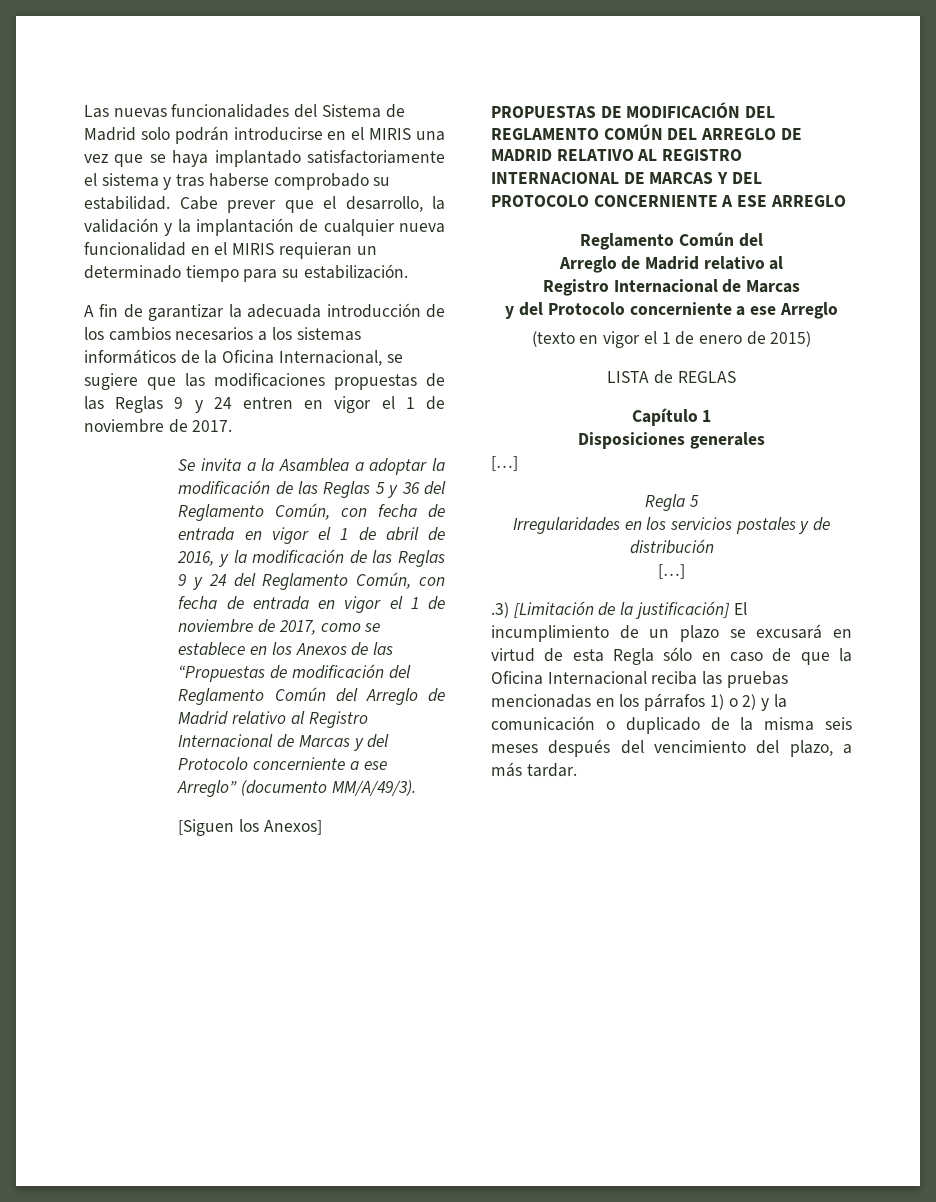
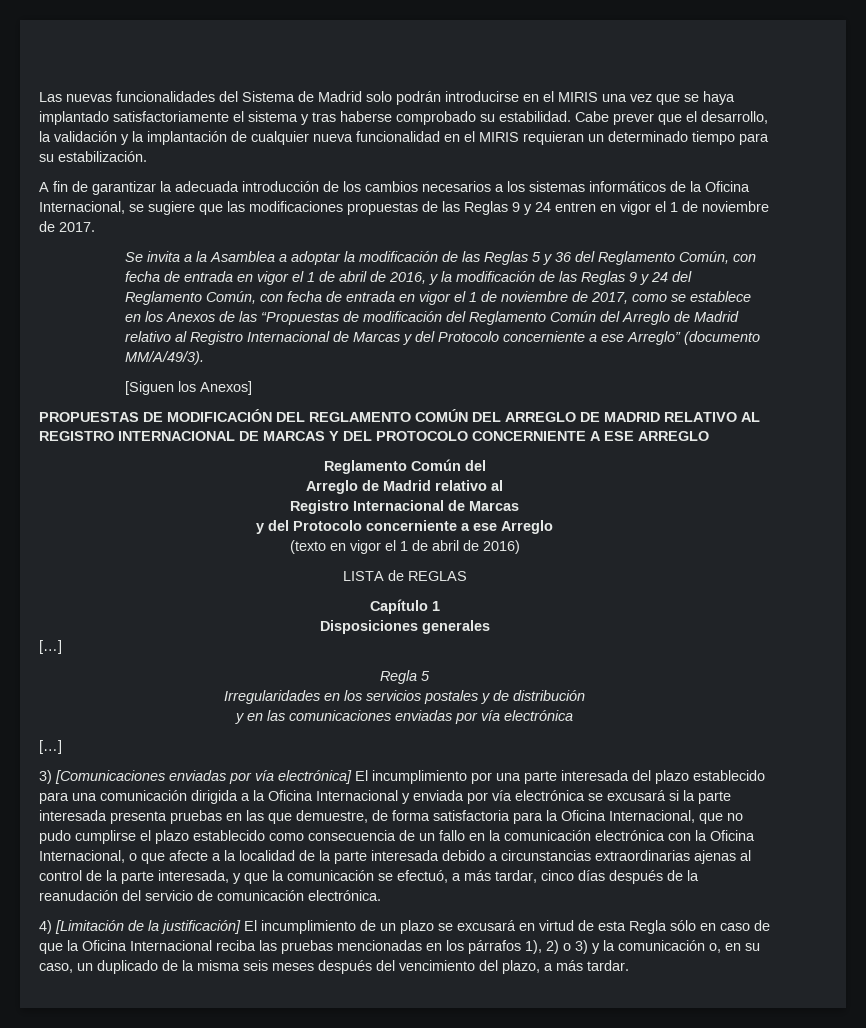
[698,331,812,347] enero de 2015) -> [431,540,520,554] abril de 2016)
[658,564,685,579] [491,602,509,618] […] // .3) -> [235,710,573,724] [39,740,62,754] [39,770,765,784] [39,790,731,804] [39,810,743,824] [39,830,755,844] [39,850,751,864] [39,870,699,884] [39,890,381,901] [39,920,52,934] y en las comunicaciones enviadas por vía electrónica // […] // 3) [Comunicaciones enviadas por vía electrónica] El incumplimiento por una parte interesada del plazo establecido para una comunicación dirigida a la Oficina Internacional y enviada por vía electrónica se excusará si la parte interesada presenta pruebas en las que demuestre, de forma satisfactoria para la Oficina Internacional, que no pudo cumplirse el plazo establecido como consecuencia de un fallo en la comunicación electrónica con la Oficina Internacional, o que afecte a la localidad de la parte interesada debido a circunstancias extraordinarias ajenas al control de la parte interesada, y que la comunicación se efectuó, a más tardar, cinco días después de la reanudación del servicio de comunicación electrónica. // 4)
[709,694,787,711] [491,716,615,731] 1) o 2) y la comunicación o -> [525,940,760,954] [39,963,93,973] 1), 2) o 3) y la comunicación o, en su caso, un

